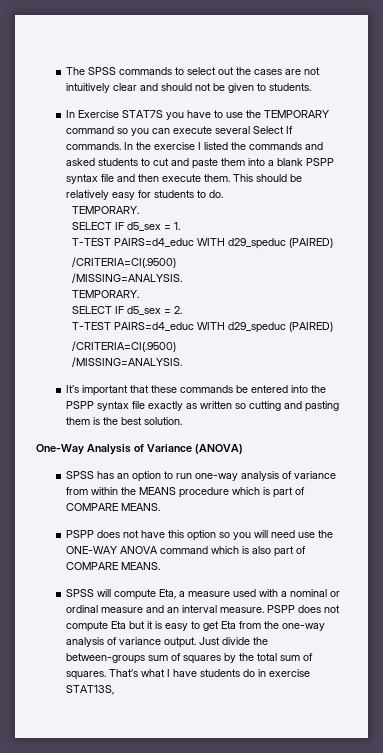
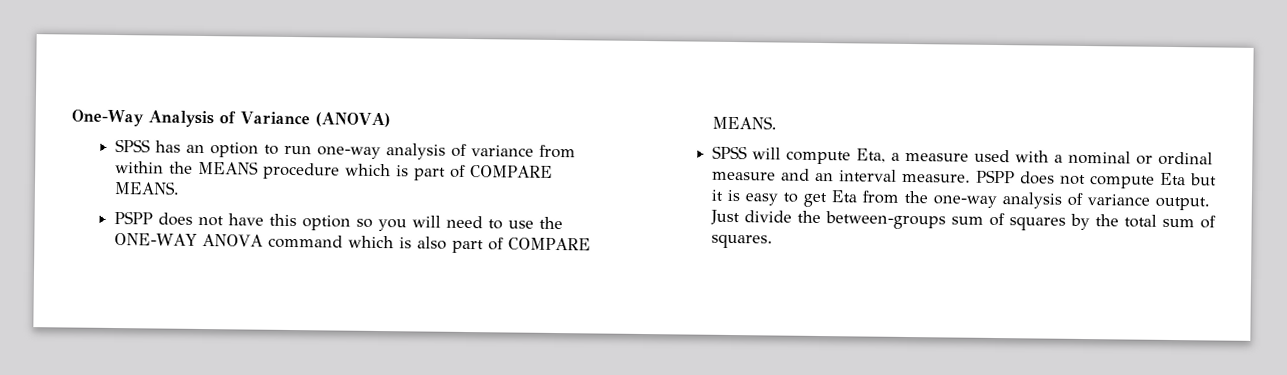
[65,67,320,75] [65,83,311,93] [65,110,329,120] [65,126,293,136] [65,142,323,150] [65,158,334,169] [65,174,302,184] [65,190,223,200] [71,206,139,214] [71,222,180,231] [71,238,333,249] [71,257,176,268] [71,273,182,283] [71,290,139,298] [71,306,182,315] [71,322,333,333] [71,341,176,352] [71,357,182,367] [65,385,326,396] [65,401,339,412] [65,417,182,425] The SPSS commands to select out the cases are not intuitively clear and should not be given to students. // In Exercise STAT7S you have to use the TEMPORARY command so you can execute several Select If commands. In the exercise I listed the commands and asked students to cut and paste them into a blank PSPP syntax file and then execute them. This should be relatively easy for students to do. // TEMPORARY. // SELECT IF d5_sex = 1. // T-TEST PAIRS=d4_educ WITH d29_speduc (PAIRED) // /CRITERIA=CI(.9500) // /MISSING=ANALYSIS. // TEMPORARY. // SELECT IF d5_sex = 2. // T-TEST PAIRS=d4_educ WITH d29_speduc (PAIRED) // /CRITERIA=CI(.9500) // /MISSING=ANALYSIS. // It’s important that these commands be entered into the PSPP syntax file exactly as written so cutting and pasting them is the best solution. // -> (71, 118) none
(295, 534) none -> [487,219,503,230] to
[108,669,310,677] [65,685,114,695] That’s what I have students do in exercise STAT13S, -> (773, 241) none

